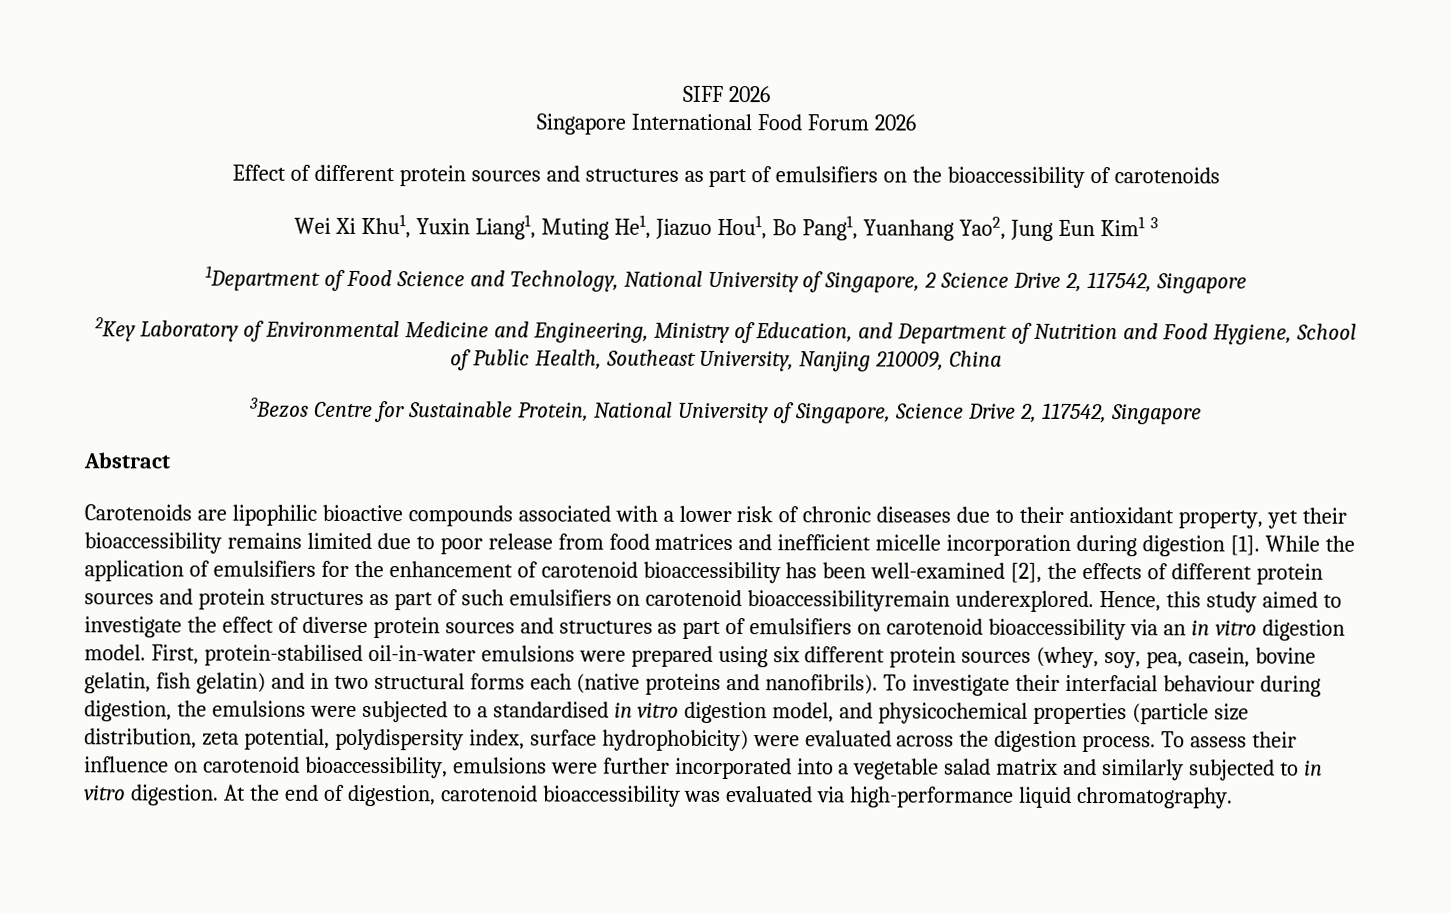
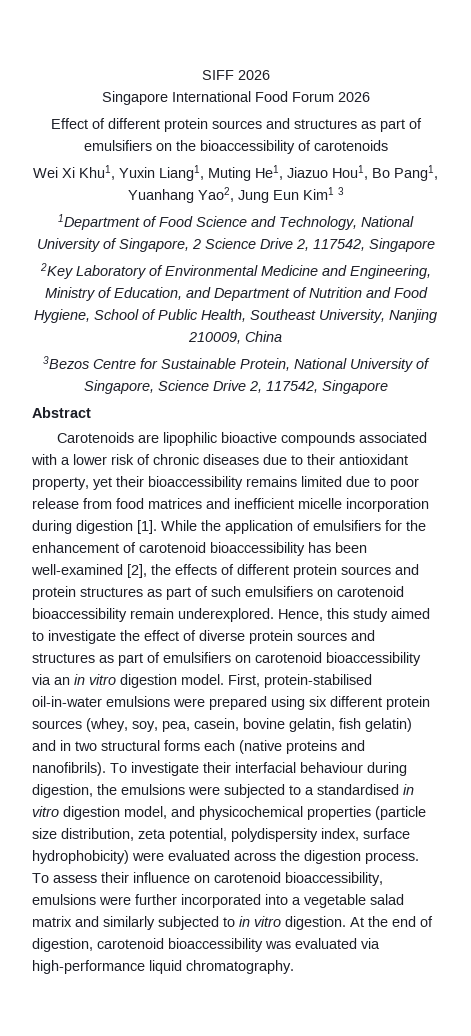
[747,590,951,612] bioaccessibilityremain -> [32,608,174,622] bioaccessibility remain

